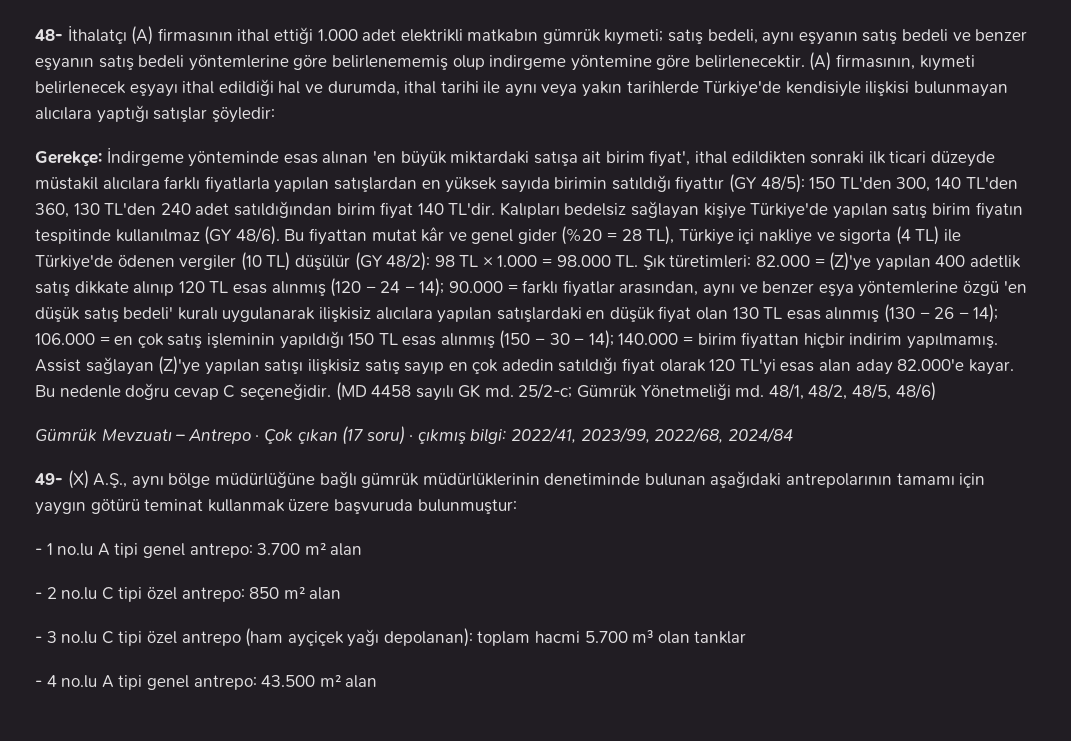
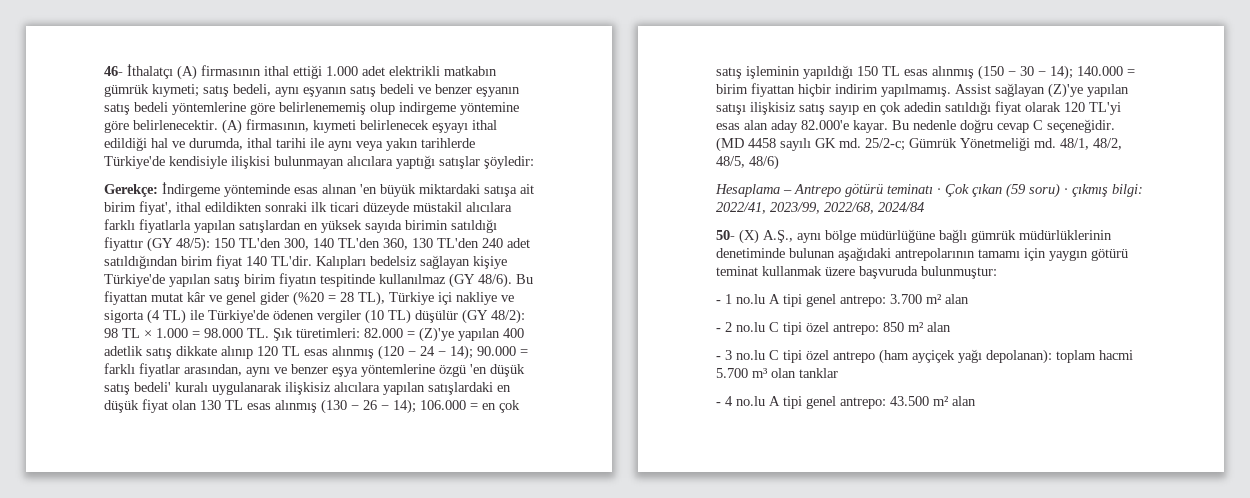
[35,29,63,41] 48- -> [104,66,123,76] 46-
[35,429,251,444] Gümrük Mevzuatı – Antrepo -> [715,184,933,197] Hesaplama – Antrepo götürü teminatı
[342,426,364,445] (17 -> [1006,183,1026,198] (59
[35,473,63,485] 49- -> [716,230,735,240] 50-

